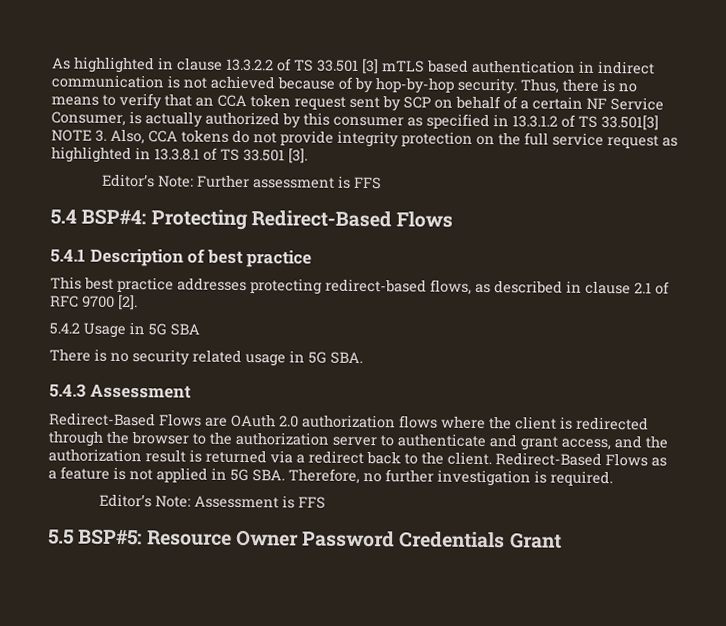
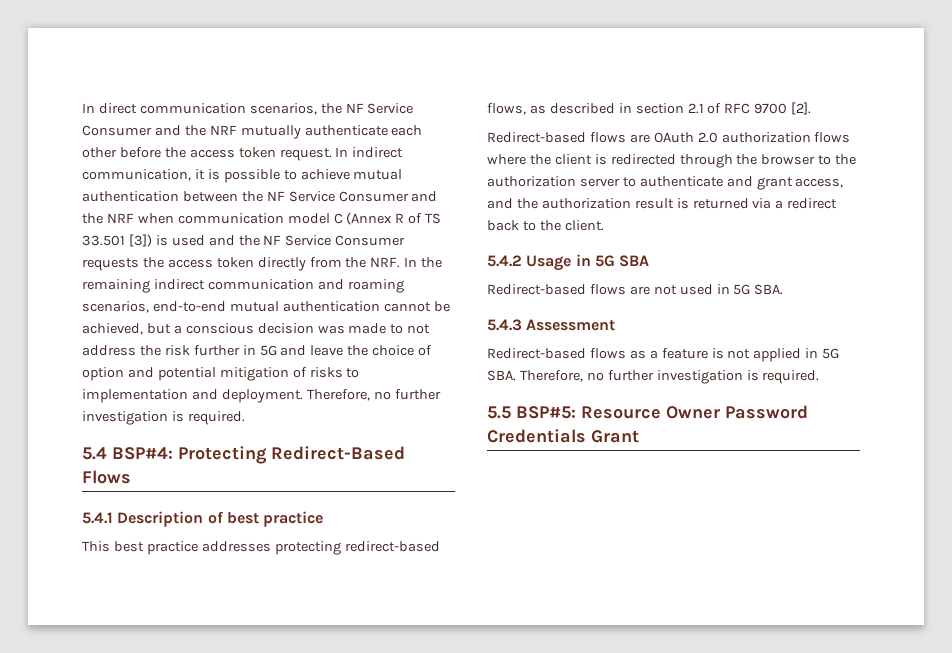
[52,56,655,75] [51,74,637,95] [51,92,664,112] [51,111,659,131] [51,128,678,149] [51,146,308,164] [101,173,382,190] As highlighted in clause 13.3.2.2 of TS 33.501 [3] mTLS based authentication in indirect communication is not achieved because of by hop-by-hop security. Thus, there is no means to verify that an CCA token request sent by SCP on behalf of a certain NF Service Consumer, is actually authorized by this consumer as specified in 13.3.1.2 of TS 33.501[3] NOTE 3. Also, CCA tokens do not provide integrity protection on the full service request as highlighted in 13.3.8.1 of TS 33.501 [3]. // Editor’s Note: Further assessment is FFS -> [82,103,414,115] [82,125,423,139] [82,147,404,161] [82,169,403,183] [82,191,438,202] [82,212,442,225] [82,234,406,247] [82,257,443,271] [82,279,404,293] [82,301,450,313] [82,323,431,335] [82,345,433,356] [82,367,360,381] [82,389,441,403] [82,411,245,425] In direct communication scenarios, the NF Service Consumer and the NRF mutually authenticate each other before the access token request. In indirect communication, it is possible to achieve mutual authentication between the NF Service Consumer and the NRF when communication model C (Annex R of TS 33.501 [3]) is used and the NF Service Consumer requests the access token directly from the NRF. In the remaining indirect communication and roaming scenarios, end-to-end mutual authentication cannot be achieved, but a conscious decision was made to not address the risk further in 5G and leave the choice of option and potential mitigation of risks to implementation and deployment. Therefore, no further investigation is required.
[585,280,631,295] clause -> [635,103,684,114] section
[49,322,200,339] [49,348,363,367] [49,383,191,399] [49,412,202,427] 5.4.2 Usage in 5G SBA // There is no security related usage in 5G SBA. // 5.4.3 Assessment // Redirect-Based Flows -> [487,132,626,143] Redirect-based flows
[495,452,648,467] Redirect-Based Flows -> [487,254,650,271] [487,284,784,295] [487,319,616,331] [487,348,626,359] // 5.4.2 Usage in 5G SBA // Redirect-based flows are not used in 5G SBA. // 5.4.3 Assessment // Redirect-based flows
[98,493,326,509] // Editor’s Note: Assessment is FFS -> (820, 377) none

